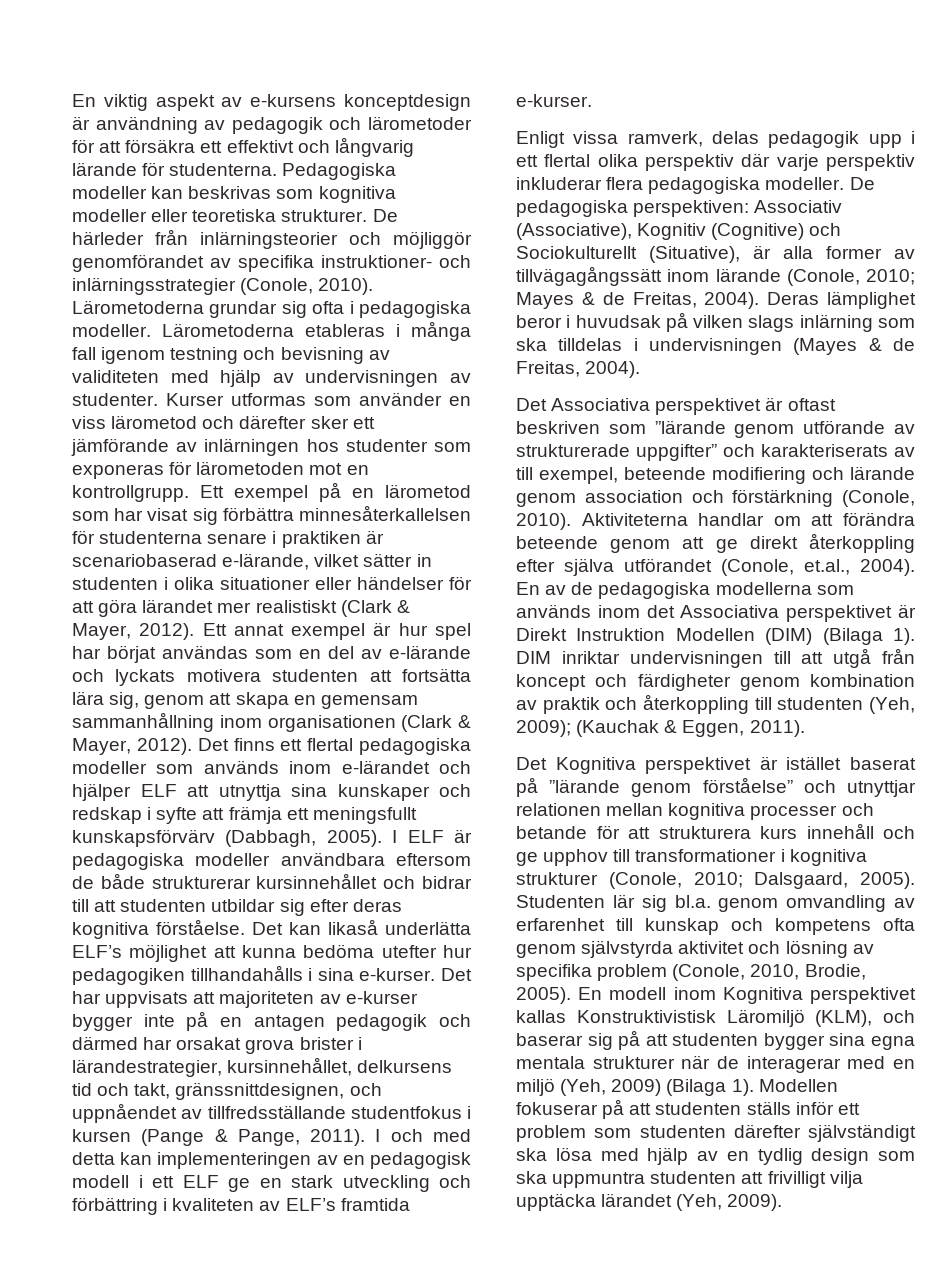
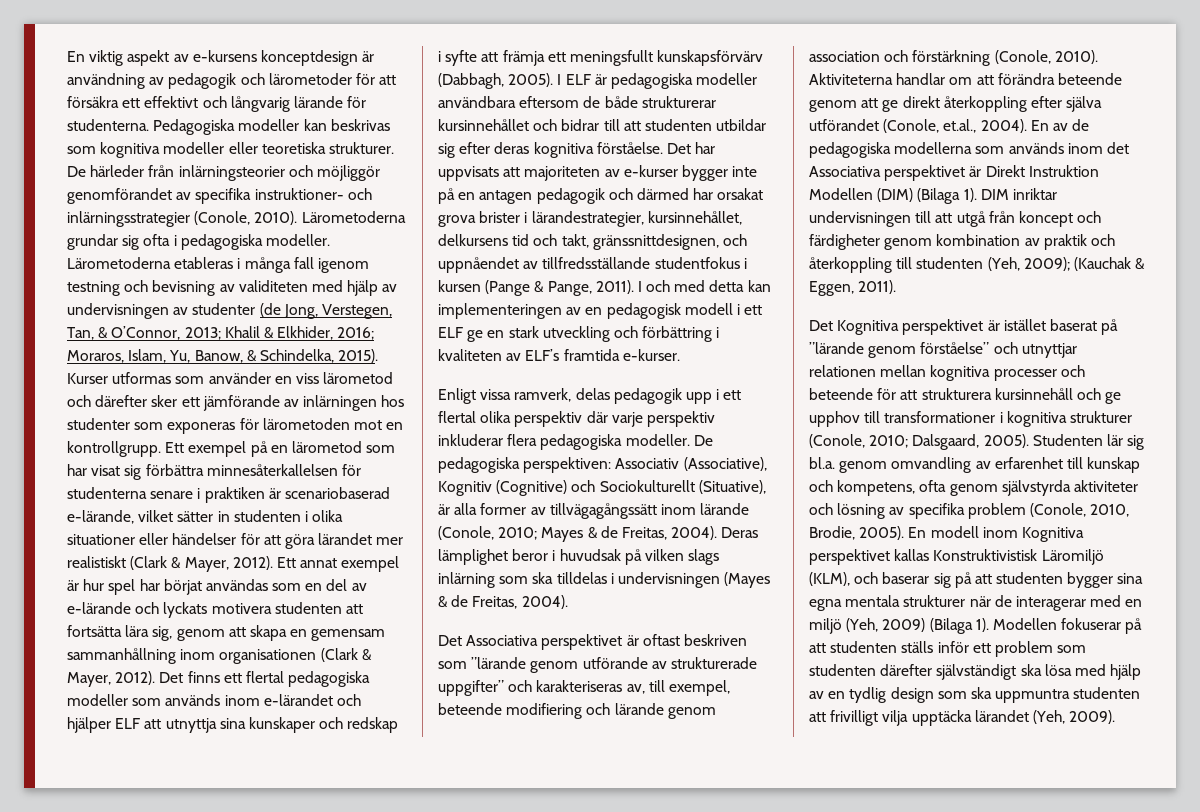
[72,393,158,406] studenter. -> [192,303,392,319] [67,326,375,340] [67,349,379,363] studenter (de Jong, Verstegen, Tan, & O’Connor, 2013; Khalil & Elkhider, 2016; Moraros, Islam, Yu, Banow, & Schindelka, 2015).
[289,919,471,935] [72,944,472,962] [72,965,473,985] kan likaså underlätta ELF’s möjlighet att kunna bedöma utefter hur pedagogiken tillhandahålls i sina e-kurser. Det -> (691, 148) none
[761,444,915,457] karakteriserats av -> [536,680,645,694] karakteriseras av,
[516,826,587,839] betande -> [809,388,873,400] beteende
[760,823,874,839] kurs innehåll -> [994,388,1073,400] kursinnehåll
[775,918,871,935] kompetens -> [837,480,916,496] kompetens,
[678,941,745,954] aktivitet -> [1073,480,1138,492] aktiviteter

